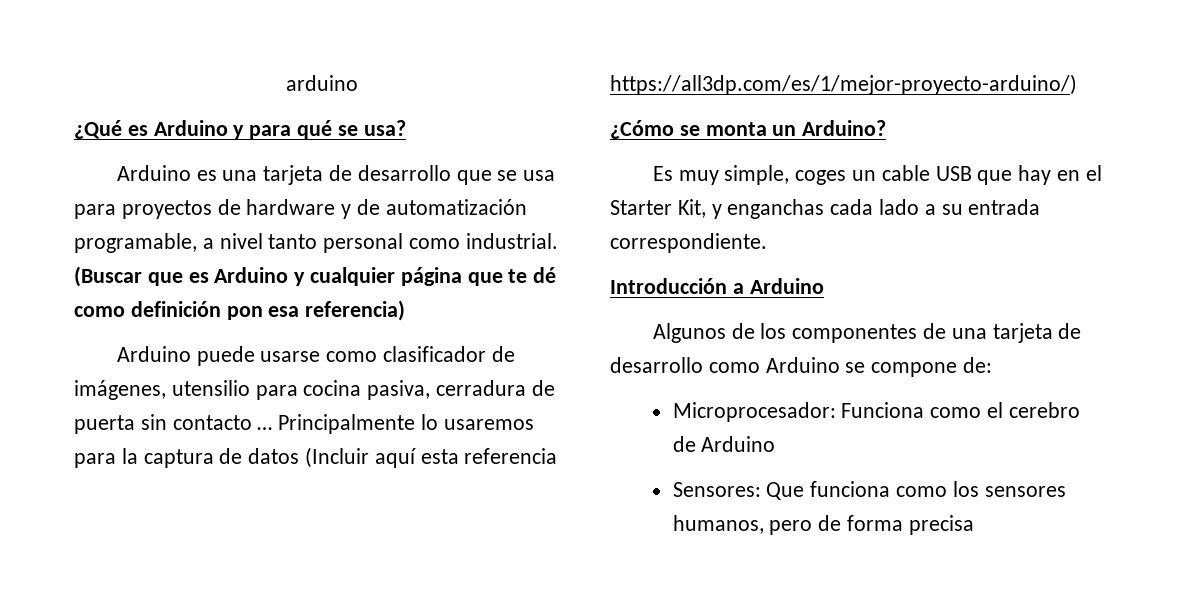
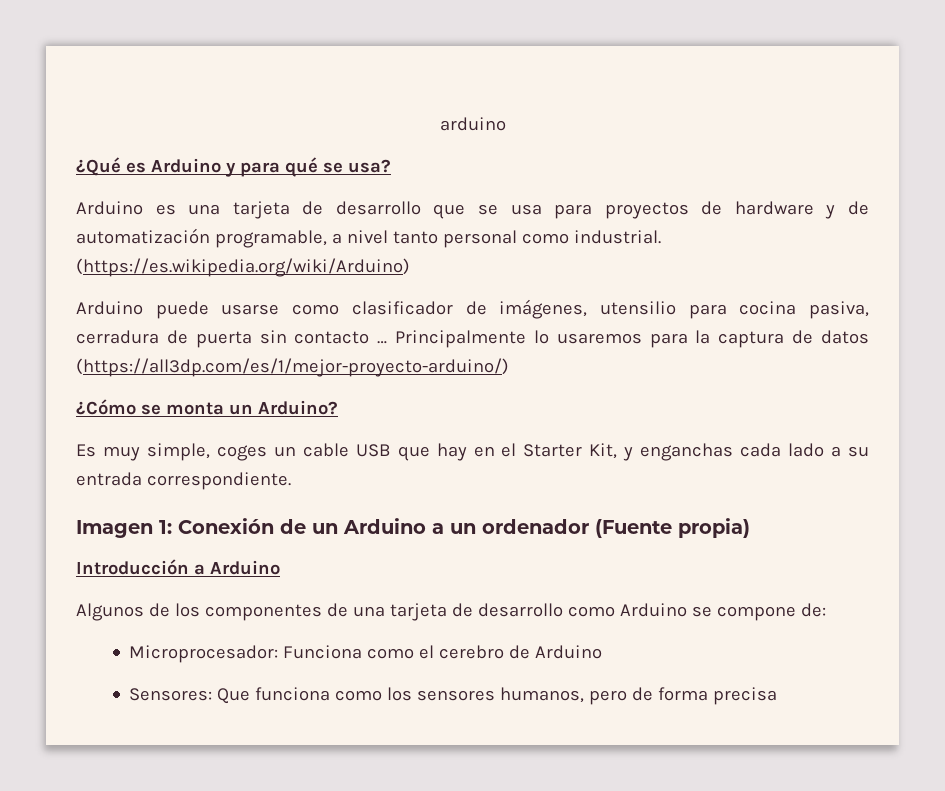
[74,266,557,287] [74,300,406,321] (Buscar que es Arduino y cualquier página que te dé como definición pon esa referencia) -> [76,258,410,277] (https://es.wikipedia.org/wiki/Arduino)
[305,447,558,468] [610,74,1077,95] (Incluir aquí esta referencia https://all3dp.com/es/1/mejor-proyecto-arduino/) -> [76,358,509,377] (https://all3dp.com/es/1/mejor-proyecto-arduino/)
(767, 243) none -> [76,518,750,538] // Imagen 1: Conexión de un Arduino a un ordenador (Fuente propia)

